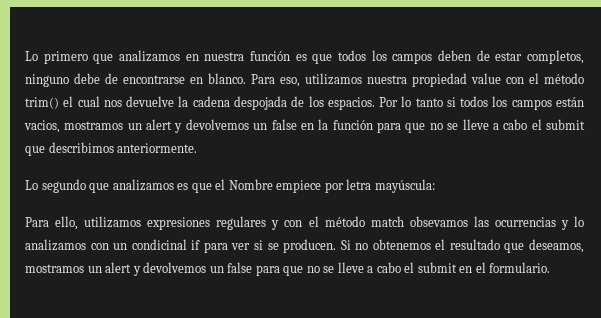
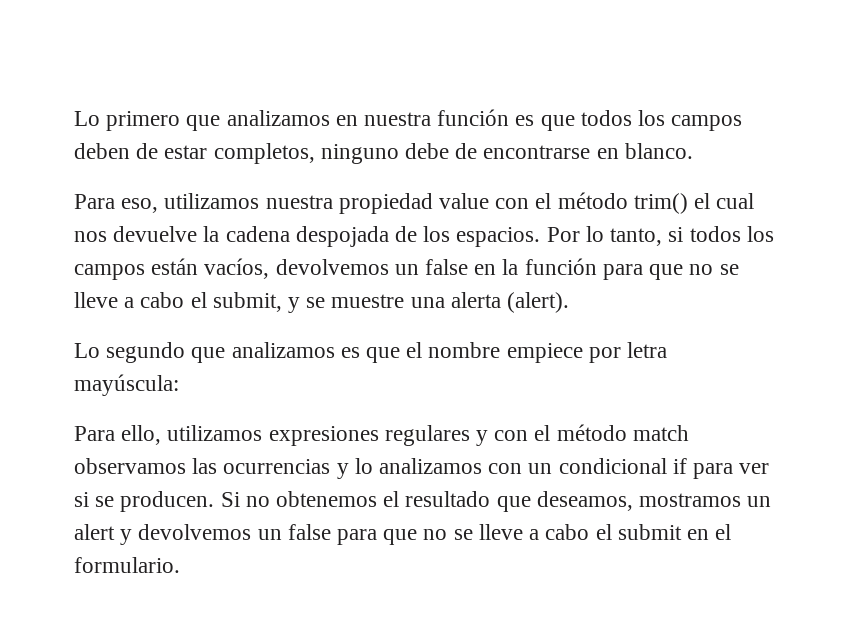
(246, 78) none -> (693, 151) //
[415,98,443,107] tanto -> [610,228,663,246] tanto,
[24,119,183,133] vacios, mostramos un alert y -> [204,258,270,279] vacíos,
[545,119,585,130] [25,142,198,156] submit que describimos anteriormente. -> [212,292,570,313] submit, y se muestre una alerta (alert).
[228,179,273,190] Nombre -> [428,342,501,358] nombre
[409,216,468,227] obsevamos -> [74,458,186,474] observamos
[131,239,187,250] condicinal -> [558,458,667,474] condicional

